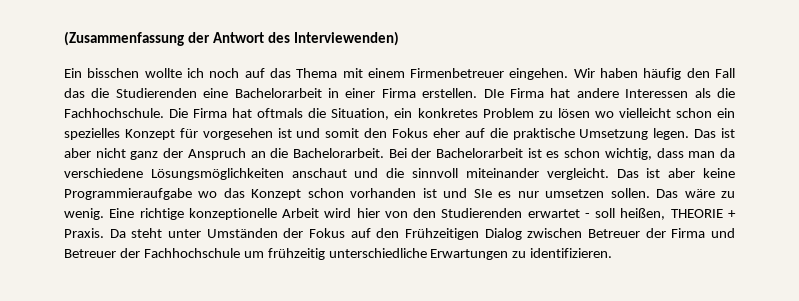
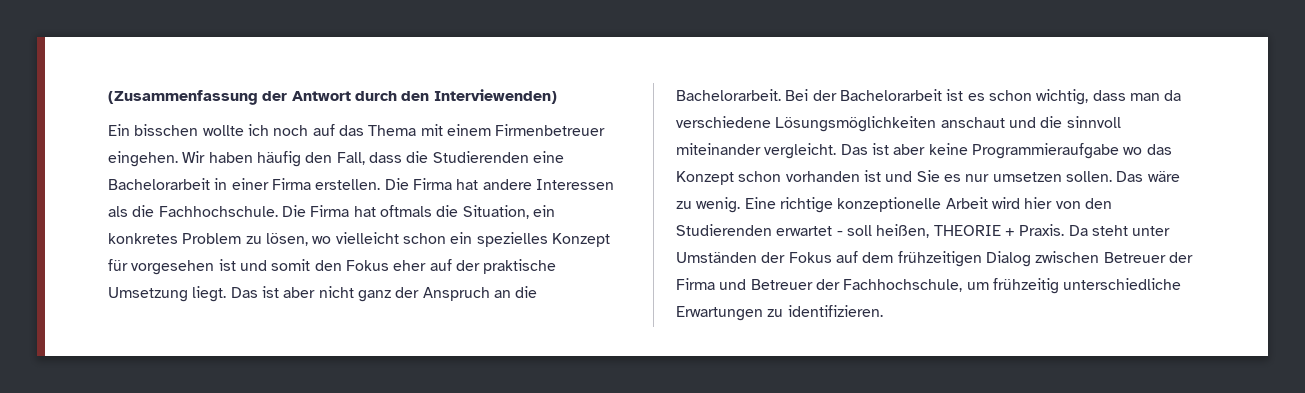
[267,32,290,43] des -> [354,91,430,101] durch den
[715,68,735,78] [64,88,85,98] Fall das -> [336,152,402,165] Fall, dass
[483,89,504,98] DIe -> [384,178,409,190] Die
[557,108,590,118] lösen -> [265,233,308,246] lösen,
[489,128,508,138] die -> [455,260,480,271] der
[653,128,690,140] legen. -> [192,286,227,302] liegt.
[473,189,492,198] SIe -> [916,170,940,182] Sie
[376,228,480,240] den Frühzeitigen -> [862,251,982,267] dem frühzeitigen
[143,248,240,258] Fachhochschule -> [843,279,963,292] Fachhochschule,

